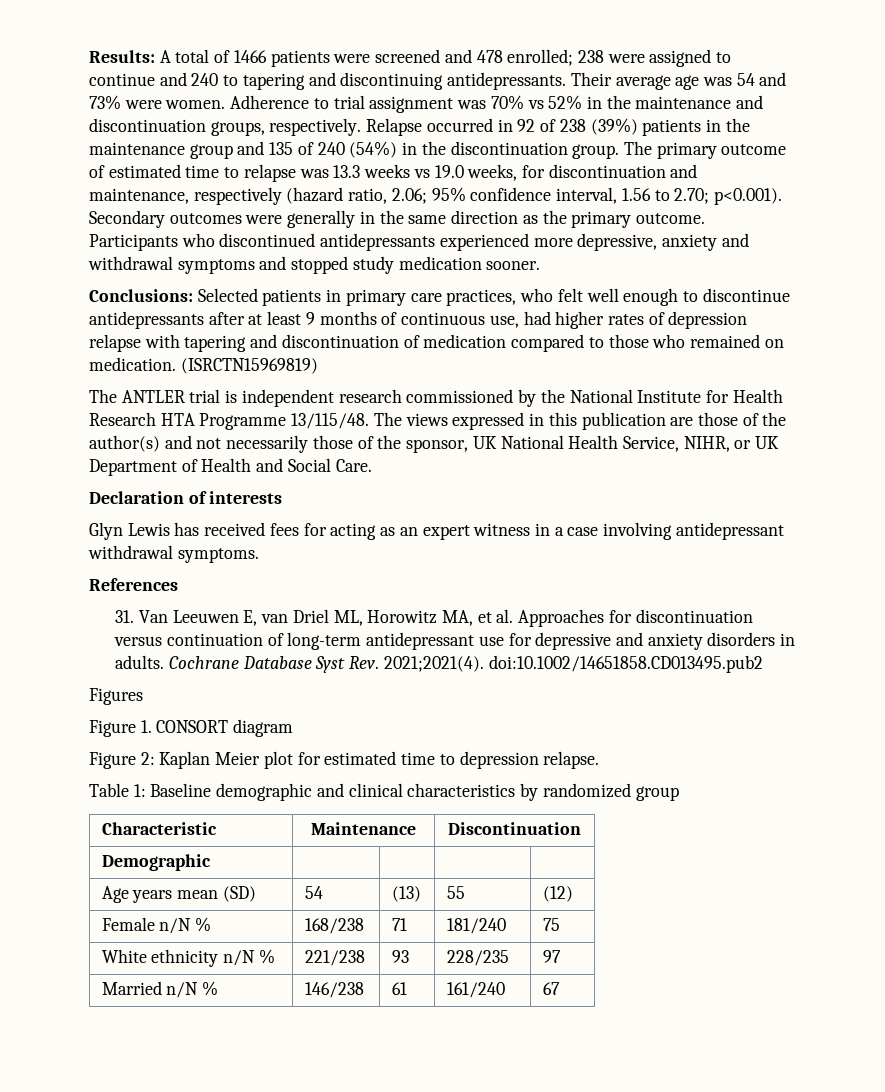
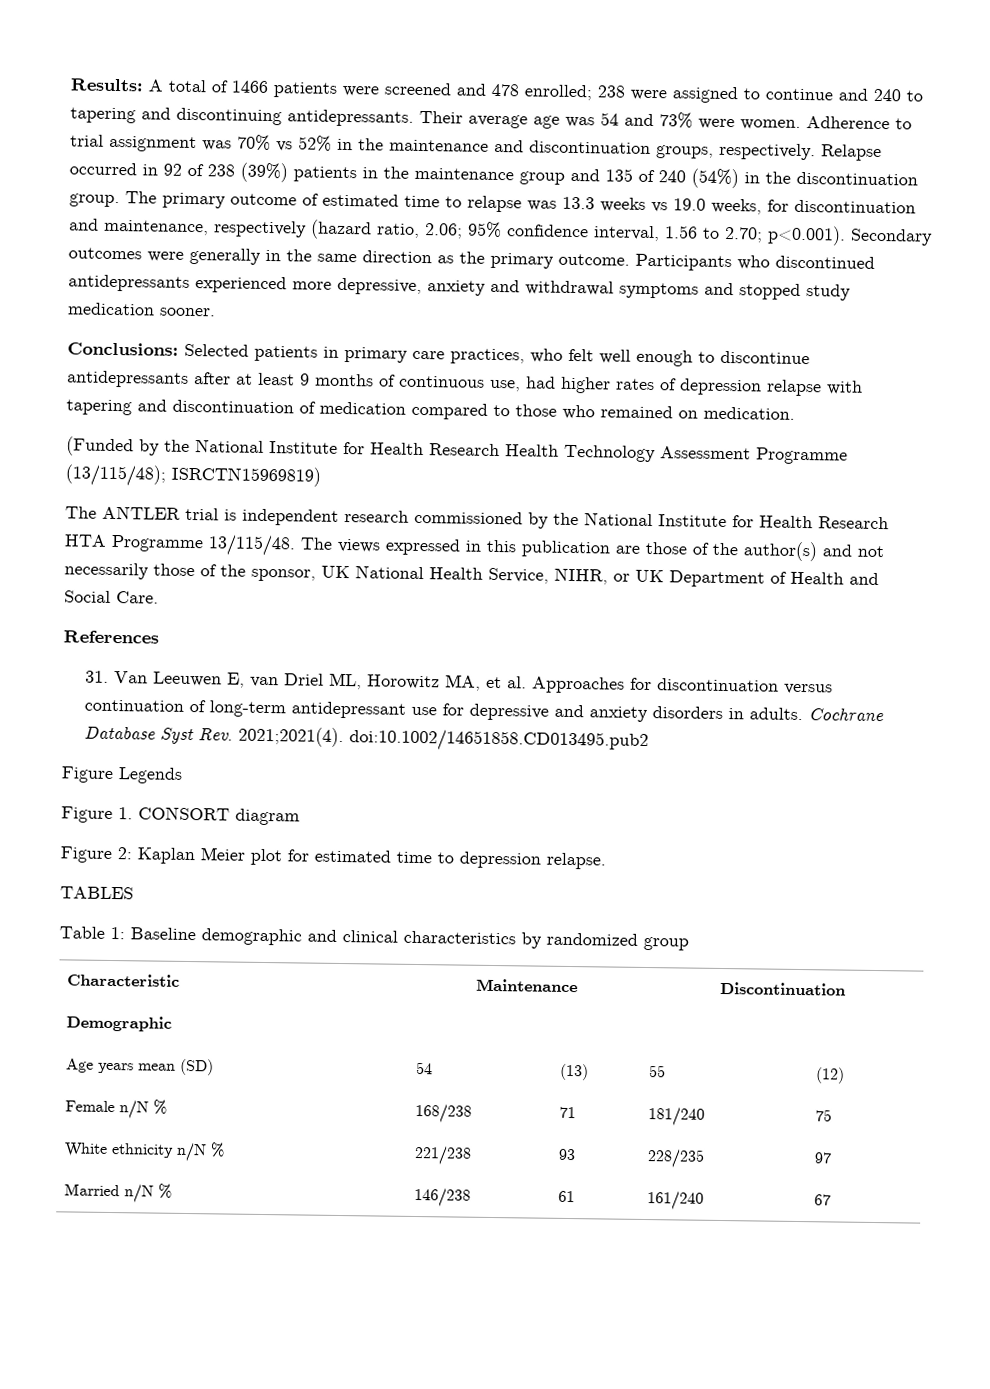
[180,358,318,374] (ISRCTN15969819) -> [66,436,848,465] [65,464,321,487] // (Funded by the National Institute for Health Research Health Technology Assessment Programme (13/115/48); ISRCTN15969819)
[89,491,283,504] [89,522,784,540] [88,545,259,563] // Declaration of interests // Glyn Lewis has received fees for acting as an expert witness in a case involving antidepressant withdrawal symptoms. -> (159, 597) none
[89,688,143,705] Figures -> [61,766,183,784] Figure Legends
(600, 760) none -> [60,886,134,900] // TABLES

